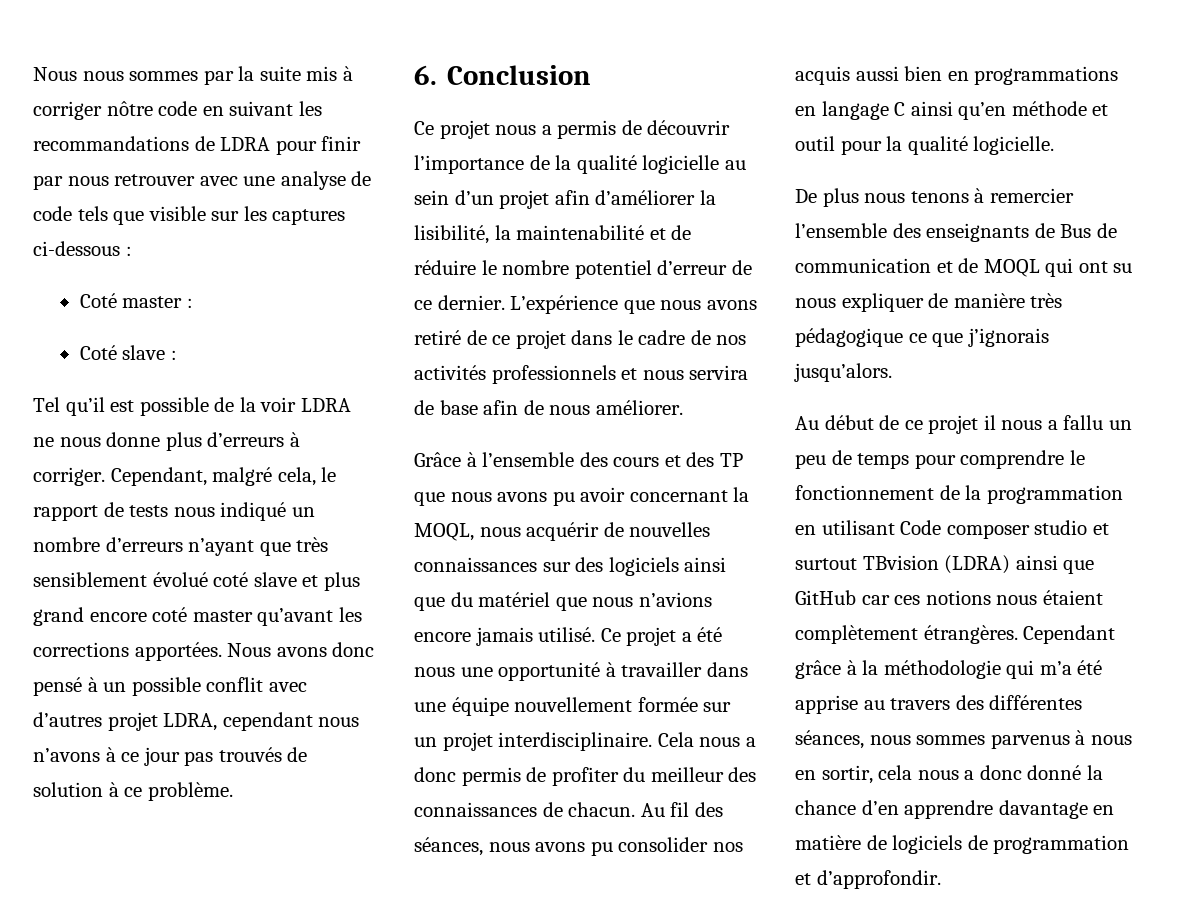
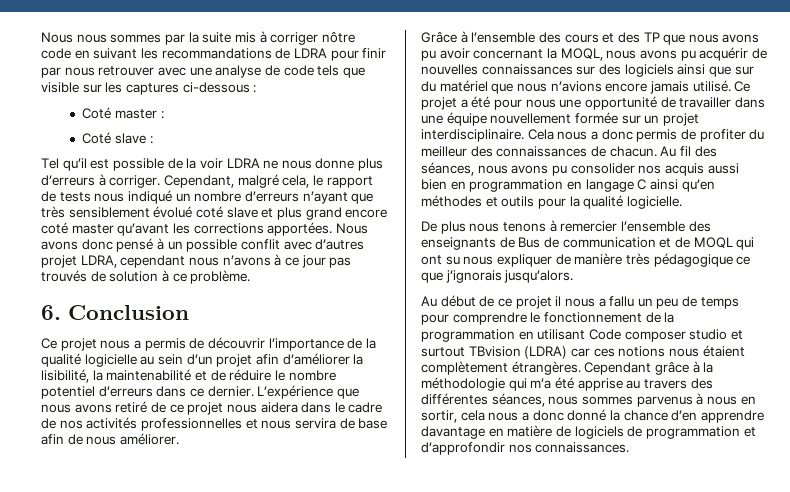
[657,260,752,275] d’erreur de -> [98,386,187,397] d’erreurs dans
(566, 339) none -> [226,402,298,413] nous aidera
[491,365,616,384] professionnels -> [140,418,242,431] professionnelles
(521, 532) none -> [639,50,696,61] avons pu
(445, 604) none -> [734,66,754,75] sur
(723, 634) none -> [493,99,522,110] pour
[605,662,616,677] à -> [660,97,676,108] de
[974,66,1119,85] programmations -> [469,179,564,192] programmation
[1011,101,1109,116] [795,136,835,151] méthode et outil -> [421,195,535,207] méthodes et outils
[1015,555,1095,574] [795,590,856,605] ainsi que GitHub -> (568, 352) none
[816,870,941,889] d’approfondir. -> [421,442,630,455] d’approfondir nos connaissances.

